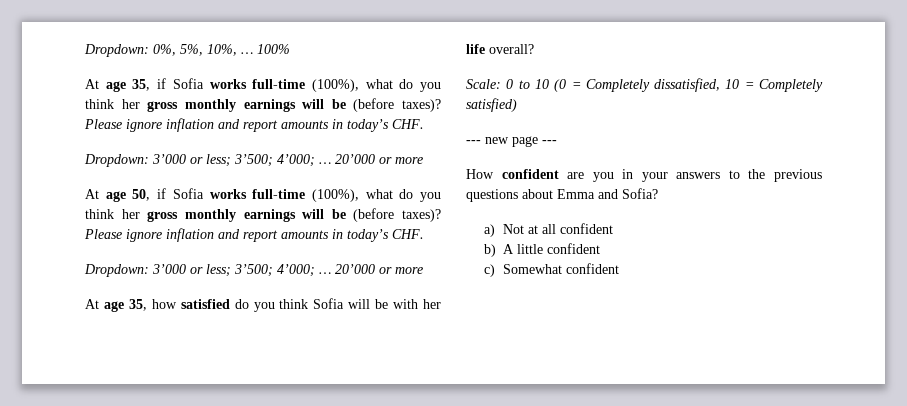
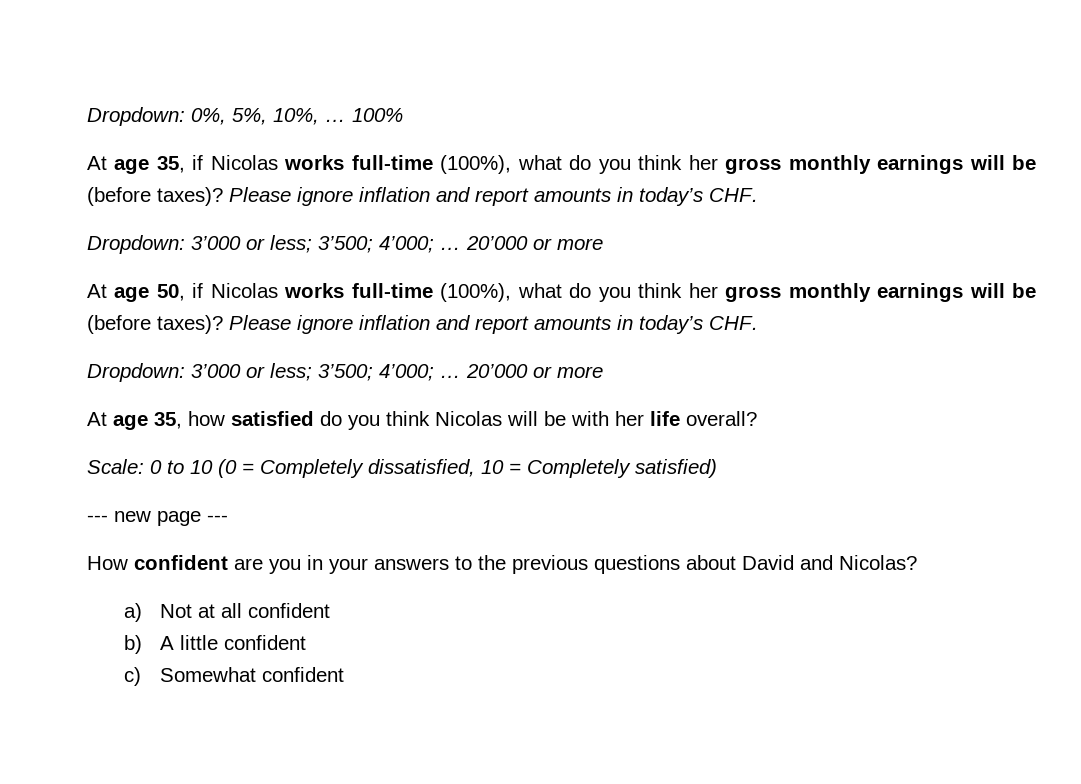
[172,78,204,89] Sofia -> [210,155,278,170] Nicolas
[172,188,204,199] Sofia -> [210,283,278,298] Nicolas
[313,298,345,309] Sofia -> [435,411,502,426] Nicolas
[557,188,658,199] Emma and Sofia? -> [742,555,917,570] David and Nicolas?

